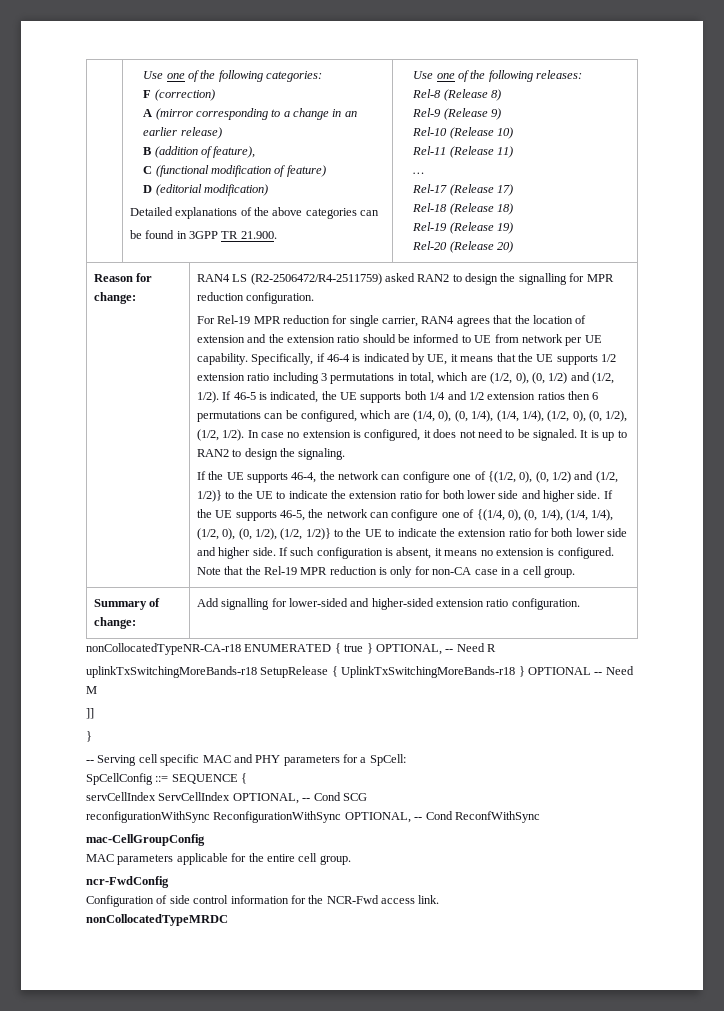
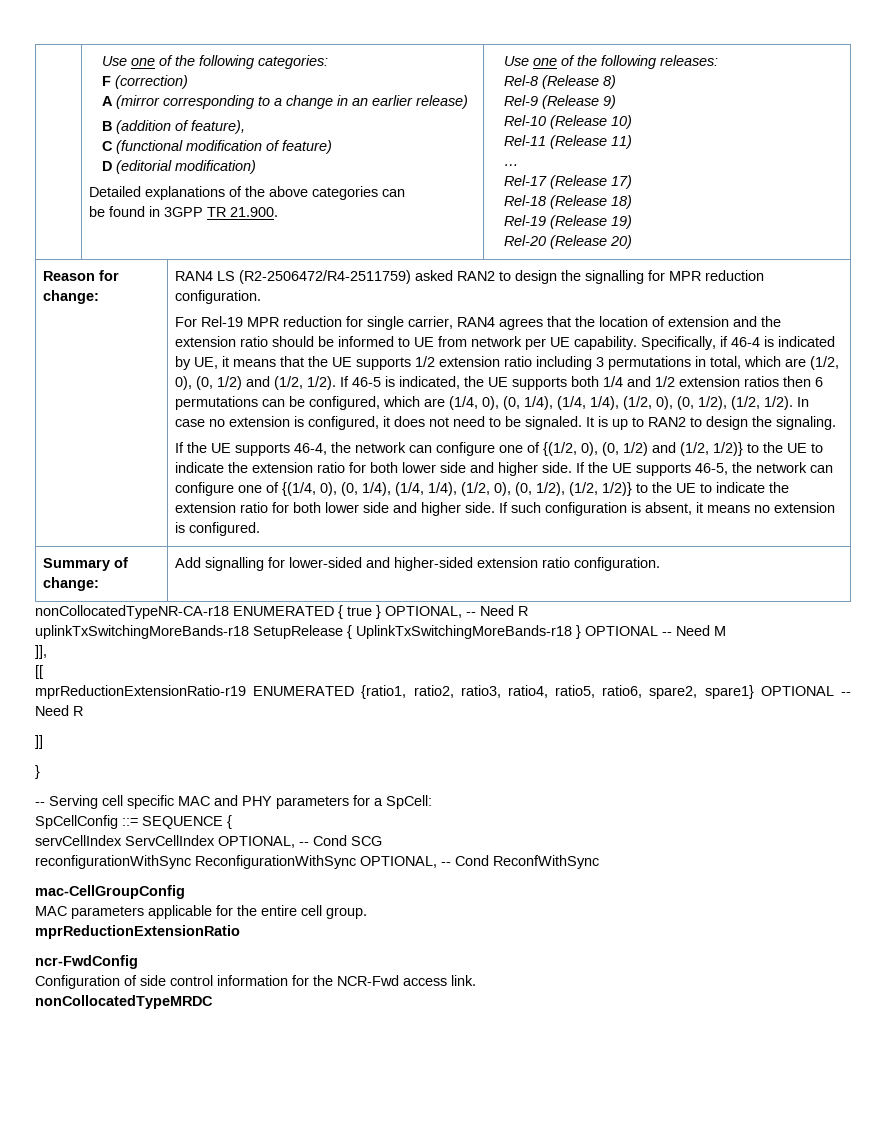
[196,566,576,578] Note that the Rel-19 MPR reduction is only for non-CA case in a cell group. -> (261, 529) none
(97, 690) none -> [35,645,47,659] [35,665,43,679] [35,685,851,699] [35,705,83,716] // ]], // [[ // mprReductionExtensionRatio-r19 ENUMERATED {ratio1, ratio2, ratio3, ratio4, ratio5, ratio6, spare2, spare1} OPTIONAL -- Need R
(351, 860) none -> [35,925,240,939] // mprReductionExtensionRatio

